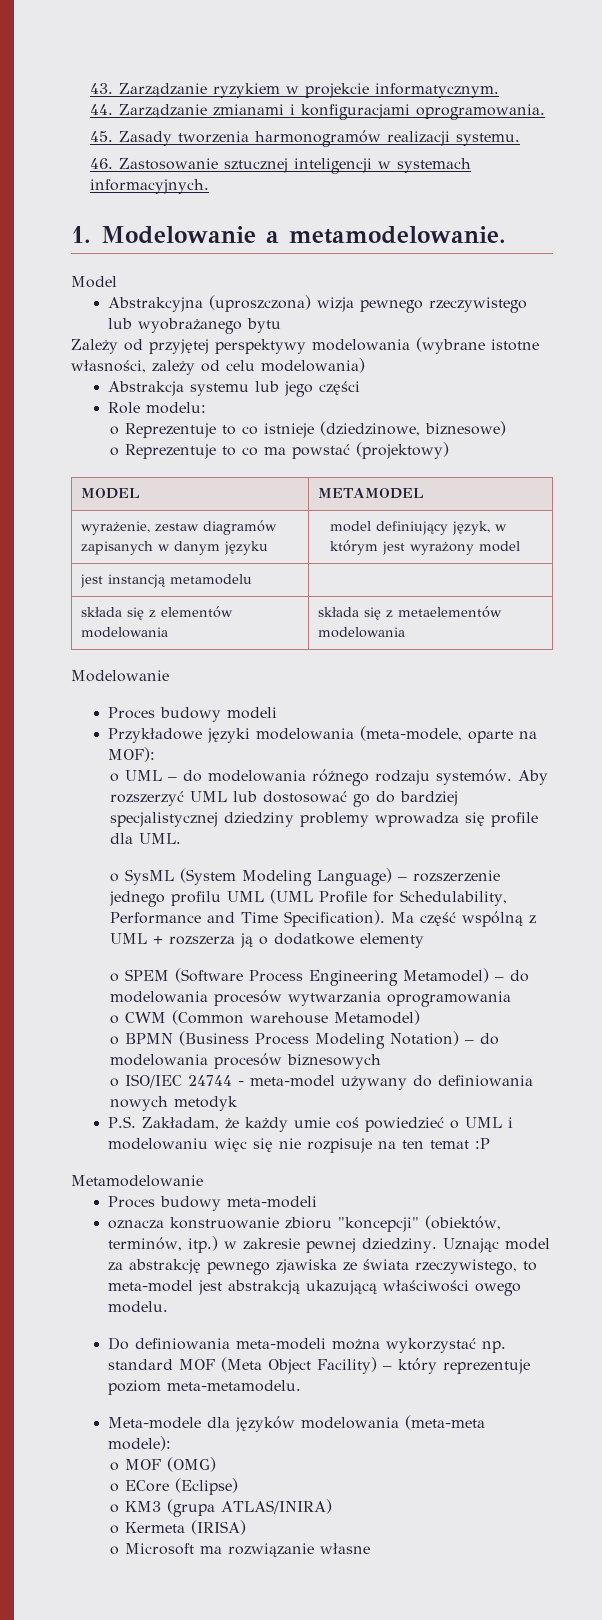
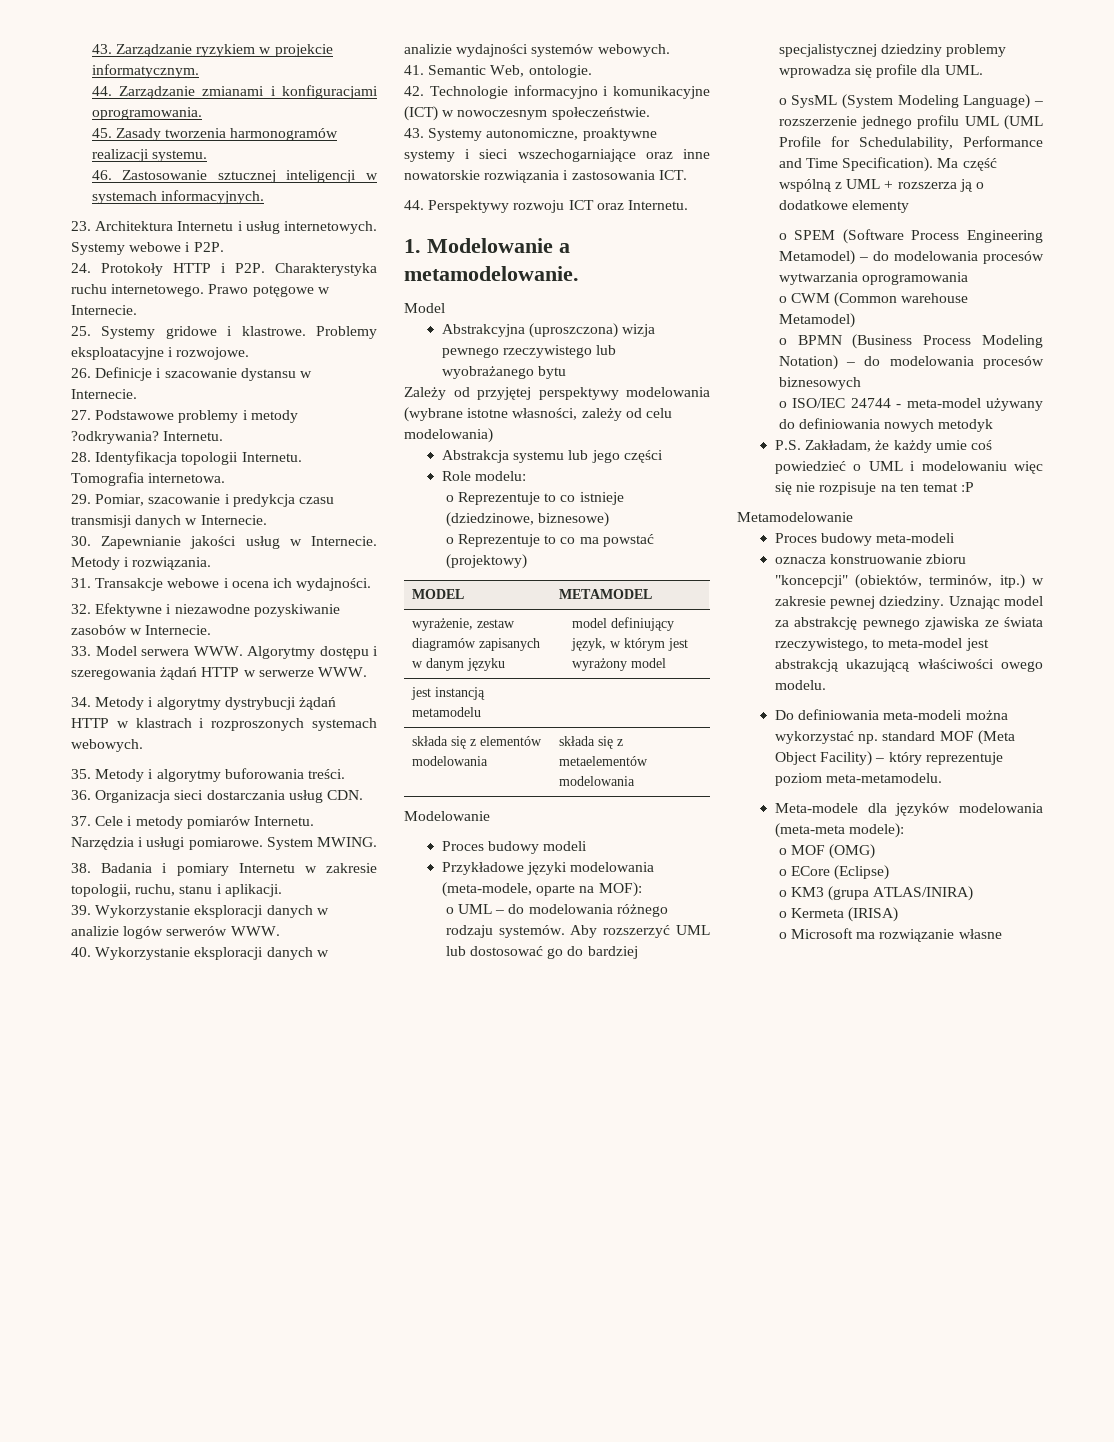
(210, 186) none -> [71,221,377,234] [71,242,224,255] [71,263,377,276] [71,284,330,297] [71,305,137,315] [71,326,377,339] [71,347,250,360] [71,367,312,381] [71,389,137,399] [71,410,298,423] [71,431,224,444] [71,451,302,465] [71,472,226,486] [71,494,334,507] [71,515,267,528] [71,536,377,549] [71,557,212,570] [71,578,372,591] [71,603,340,617] [71,625,212,635] [71,646,378,659] [71,667,367,680] [71,697,336,710] [71,718,377,731] [71,739,143,752] [71,768,345,782] [71,790,363,803] [71,816,314,829] [71,837,377,850] [71,863,377,876] [71,884,282,897] [71,905,329,918] [71,926,280,939] [71,947,329,960] [404,44,670,57] [404,65,592,78] [404,85,710,99] [404,106,650,121] [404,128,657,141] [404,149,710,162] [404,170,687,183] [404,200,688,213] // 23. Architektura Internetu i usług internetowych. Systemy webowe i P2P. // 24. Protokoły HTTP i P2P. Charakterystyka ruchu internetowego. Prawo potęgowe w Internecie. // 25. Systemy gridowe i klastrowe. Problemy eksploatacyjne i rozwojowe. // 26. Definicje i szacowanie dystansu w Internecie. // 27. Podstawowe problemy i metody ?odkrywania? Internetu. // 28. Identyfikacja topologii Internetu. Tomografia internetowa. // 29. Pomiar, szacowanie i predykcja czasu transmisji danych w Internecie. // 30. Zapewnianie jakości usług w Internecie. Metody i rozwiązania. // 31. Transakcje webowe i ocena ich wydajności. // 32. Efektywne i niezawodne pozyskiwanie zasobów w Internecie. // 33. Model serwera WWW. Algorytmy dostępu i szeregowania żądań HTTP w serwerze WWW. // 34. Metody i algorytmy dystrybucji żądań HTTP w klastrach i rozproszonych systemach webowych. // 35. Metody i algorytmy buforowania treści. // 36. Organizacja sieci dostarczania usług CDN. // 37. Cele i metody pomiarów Internetu. Narzędzia i usługi pomiarowe. System MWING. // 38. Badania i pomiary Internetu w zakresie topologii, ruchu, stanu i aplikacji. // 39. Wykorzystanie eksploracji danych w analizie logów serwerów WWW. // 40. Wykorzystanie eksploracji danych w analizie wydajności systemów webowych. // 41. Semantic Web, ontologie. // 42. Technologie informacyjno i komunikacyjne (ICT) w nowoczesnym społeczeństwie. // 43. Systemy autonomiczne, proaktywne systemy i sieci wszechogarniające oraz inne nowatorskie rozwiązania i zastosowania ICT. // 44. Perspektywy rozwoju ICT oraz Internetu.

